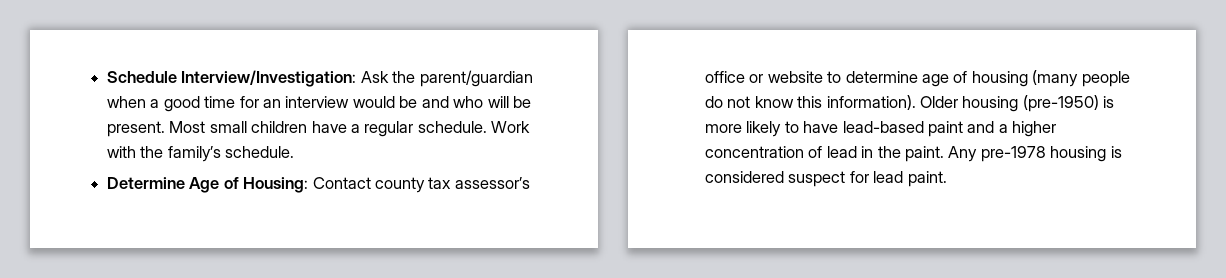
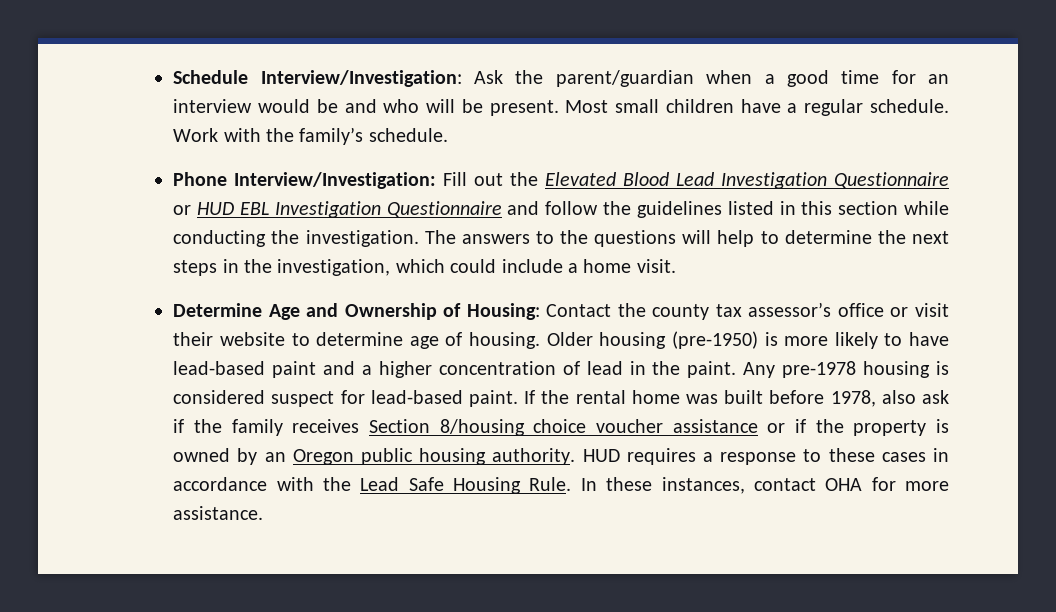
(295, 152) none -> [173,172,949,189] [173,201,949,218] [173,230,949,247] [173,259,676,276] // Phone Interview/Investigation: Fill out the Elevated Blood Lead Investigation Questionnaire or HUD EBL Investigation Questionnaire and follow the guidelines listed in this section while conducting the investigation. The answers to the questions will help to determine the next steps in the investigation, which could include a home visit.
(220, 185) none -> [306,303,437,320] and Ownership
(371, 183) none -> [617,303,646,317] the
(764, 78) none -> [915,303,950,317] [173,332,214,346] visit their
[971,70,1130,87] [704,95,916,110] housing (many people do not know this information). -> [469,332,541,349] housing.
[873,171,947,187] lead paint. -> [370,390,949,407] [173,419,949,436] [173,448,949,465] [173,477,950,494] [173,506,264,520] lead-based paint. If the rental home was built before 1978, also ask if the family receives Section 8/housing choice voucher assistance or if the property is owned by an Oregon public housing authority. HUD requires a response to these cases in accordance with the Lead Safe Housing Rule. In these instances, contact OHA for more assistance.

